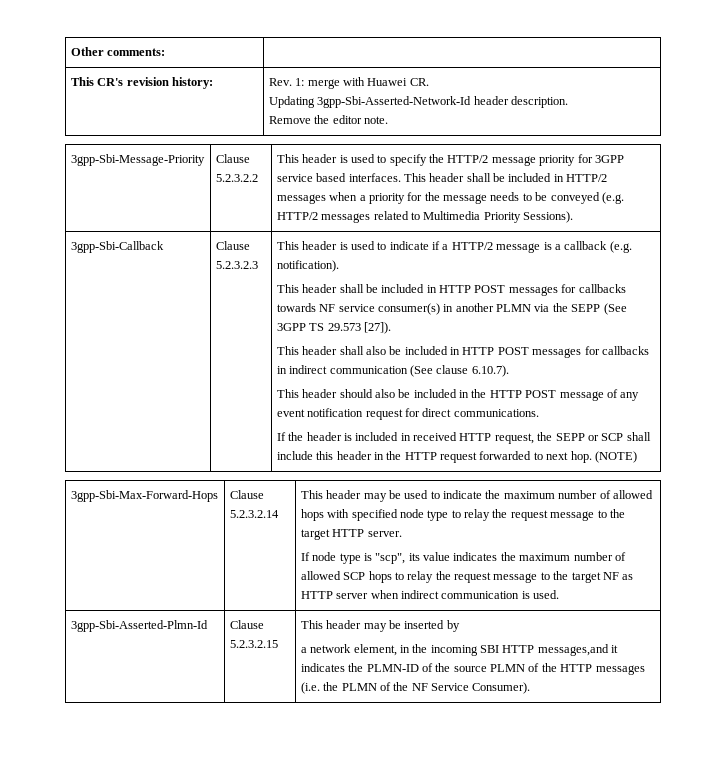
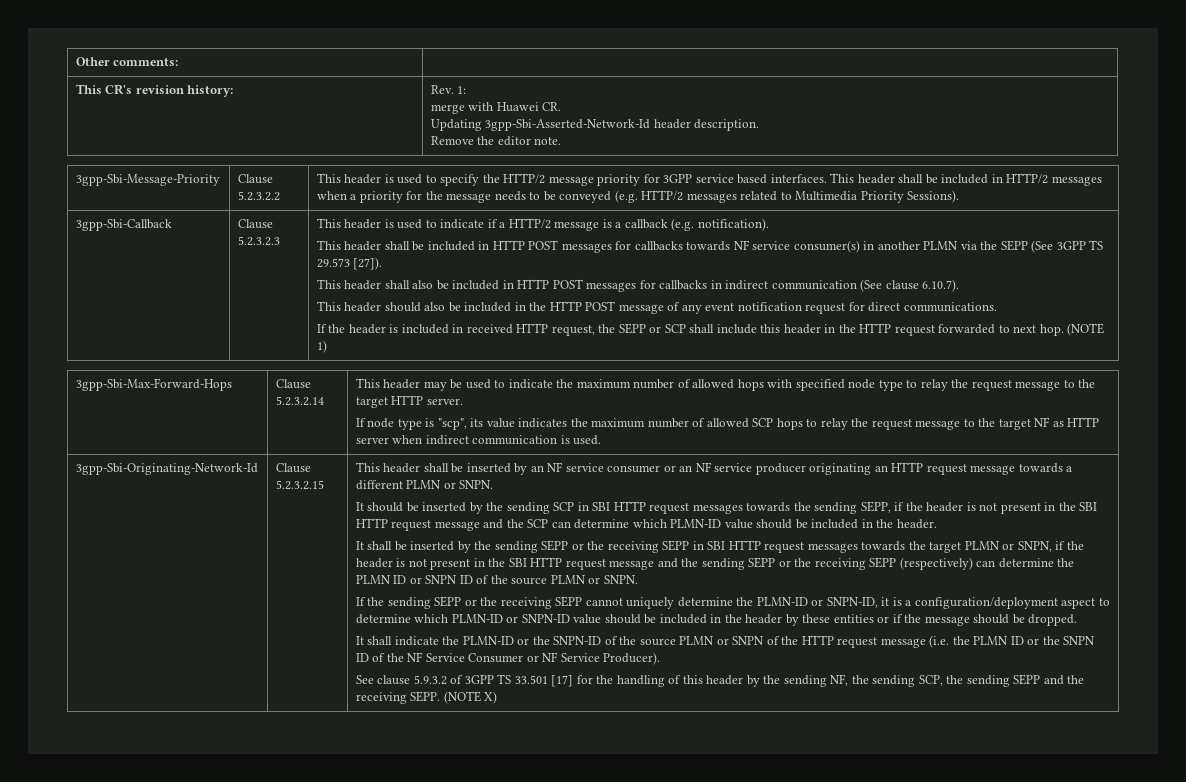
(305, 82) none -> (467, 90) //
[594,451,637,463] (NOTE) -> [1067,323,1105,336] [316,340,327,353] (NOTE 1)
[70,620,208,632] 3gpp-Sbi-Asserted-Plmn-Id -> [75,463,258,475] 3gpp-Sbi-Originating-Network-Id
[363,620,460,632] [300,644,619,656] [300,663,526,672] may be inserted by // a network element, in the incoming SBI HTTP messages,and it indicates the PLMN-ID of the source PLMN -> [423,462,1073,475] [355,480,494,490] [355,501,1098,514] [355,518,937,531] [355,540,1084,553] [355,557,1075,570] [355,575,638,585] [355,596,1110,609] [355,614,1078,626] [355,636,765,646] shall be inserted by an NF service consumer or an NF service producer originating an HTTP request message towards a different PLMN or SNPN. // It should be inserted by the sending SCP in SBI HTTP request messages towards the sending SEPP, if the header is not present in the SBI HTTP request message and the SCP can determine which PLMN-ID value should be included in the header. // It shall be inserted by the sending SEPP or the receiving SEPP in SBI HTTP request messages towards the target PLMN or SNPN, if the header is not present in the SBI HTTP request message and the sending SEPP or the receiving SEPP (respectively) can determine the PLMN ID or SNPN ID of the source PLMN or SNPN. // If the sending SEPP or the receiving SEPP cannot uniquely determine the PLMN-ID or SNPN-ID, it is a configuration/deployment aspect to determine which PLMN-ID or SNPN-ID value should be included in the header by these entities or if the message should be dropped. // It shall indicate the PLMN-ID or the SNPN-ID of the source PLMN or SNPN
[595,665,645,675] messages -> [837,637,926,648] request message
[379,682,531,694] of the NF Service Consumer). -> [1010,636,1096,645] [355,652,661,665] [355,674,1085,687] [355,691,498,704] ID or the SNPN ID of the NF Service Consumer or NF Service Producer). // See clause 5.9.3.2 of 3GPP TS 33.501 [17] for the handling of this header by the sending NF, the sending SCP, the sending SEPP and the receiving SEPP. (NOTE X)

